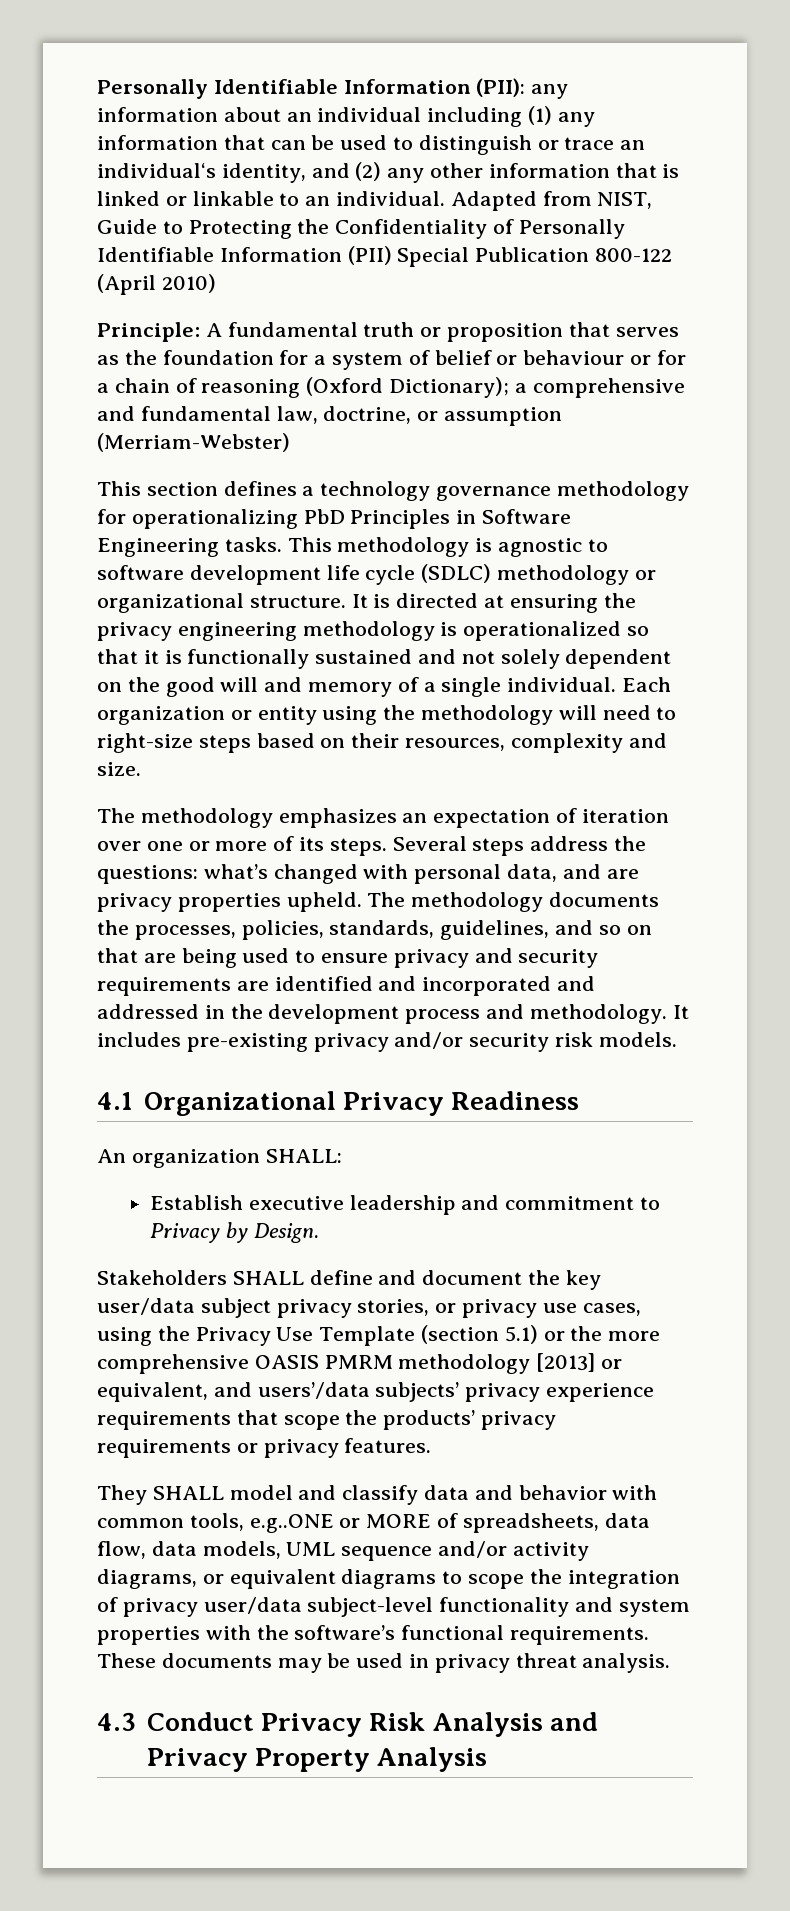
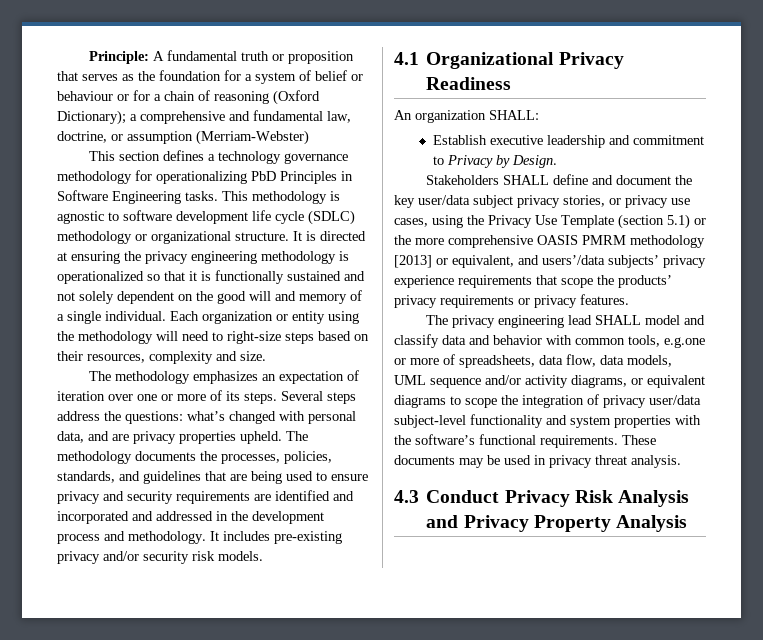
[97,78,569,99] [97,106,595,127] [97,135,646,155] [97,162,680,183] [97,191,653,211] [97,219,625,239] [97,246,673,267] [97,274,216,295] Personally Identifiable Information (PII): any information about an individual including (1) any information that can be used to distinguish or trace an individual‘s identity, and (2) any other information that is linked or linkable to an individual. Adapted from NIST, Guide to Protecting the Confidentiality of Personally Identifiable Information (PII) Special Publication 800-122 (April 2010) // -> (89, 57) none
[440,920,652,940] guidelines, and so on -> [119,471,201,484] and guidelines
[97,1485,147,1505] They -> [426,315,593,328] The privacy engineering lead
[249,1514,432,1533] e.g..ONE or MORE -> [664,337,705,348] [394,358,439,365] e.g.one or more

